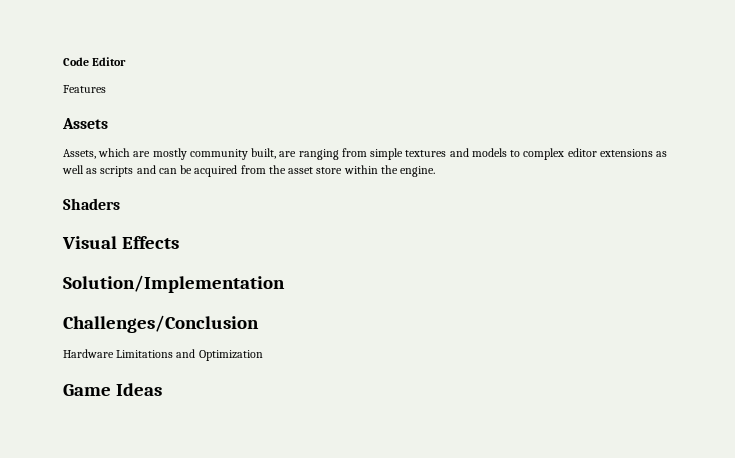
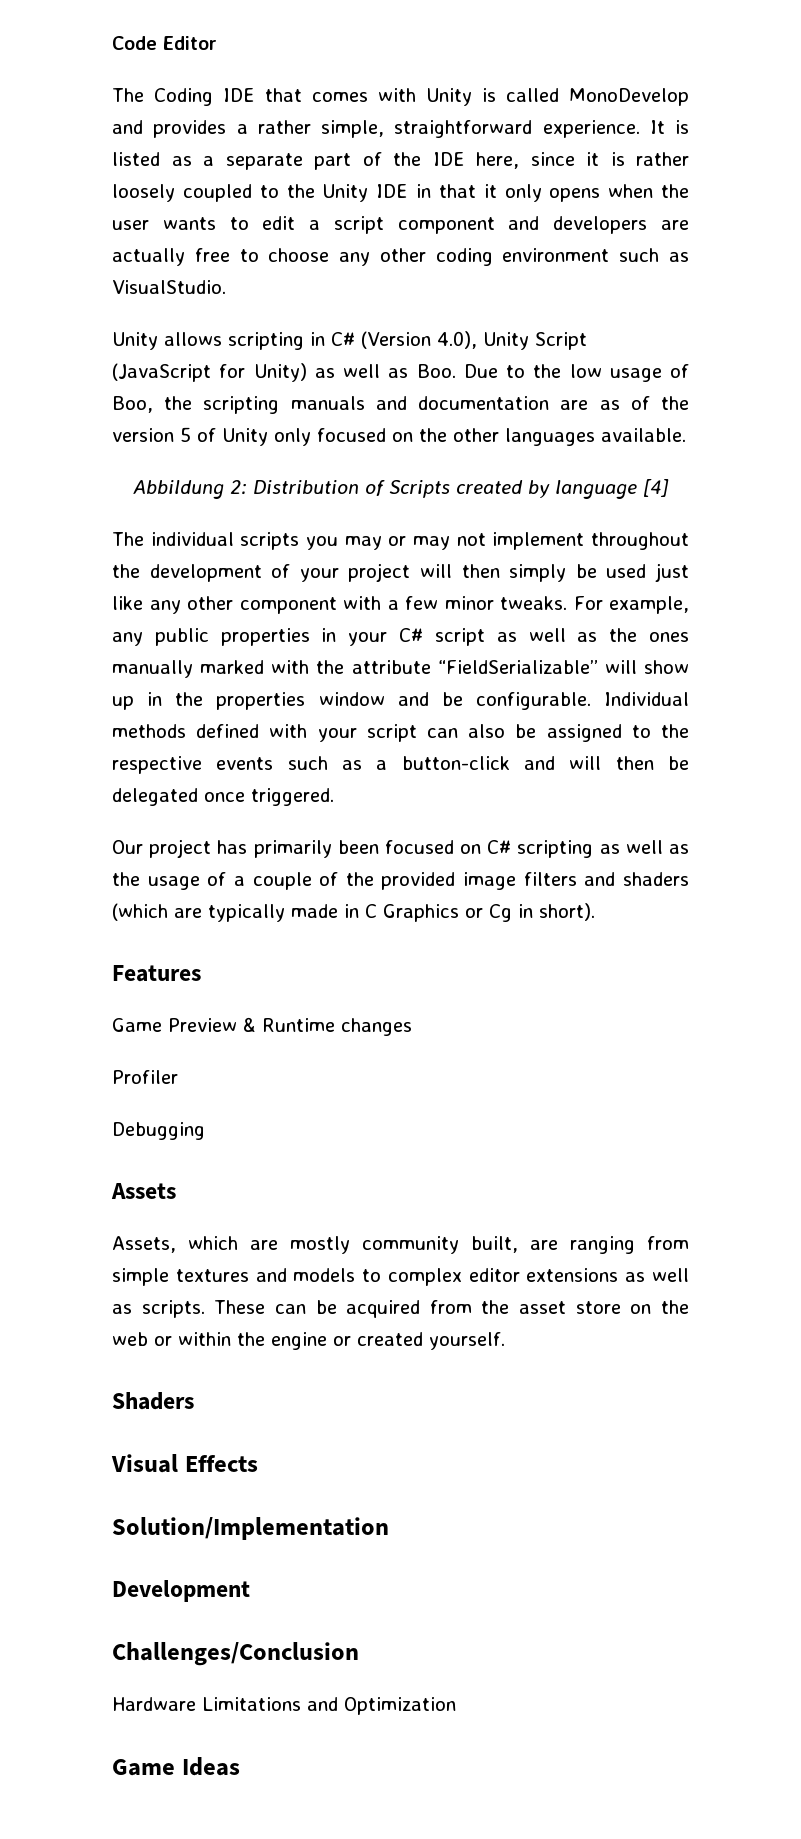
[63,85,106,93] Features -> [112,88,689,106] [112,120,689,138] [112,152,689,170] [112,184,689,202] [112,216,689,234] [112,248,689,266] [112,280,226,294] [112,331,587,350] [112,363,689,382] [112,396,689,414] [112,427,686,446] [132,479,669,499] [112,532,689,550] [112,563,690,582] [112,596,689,614] [112,628,689,646] [112,660,689,678] [112,692,689,710] [112,724,689,742] [112,756,689,774] [112,788,334,806] [112,839,689,858] [112,872,689,890] [112,903,595,922] [112,965,201,982] [112,1017,412,1036] [112,1070,178,1084] [112,1122,205,1140] The Coding IDE that comes with Unity is called MonoDevelop and provides a rather simple, straightforward experience. It is listed as a separate part of the IDE here, since it is rather loosely coupled to the Unity IDE in that it only opens when the user wants to edit a script component and developers are actually free to choose any other coding environment such as VisualStudio. // Unity allows scripting in C# (Version 4.0), Unity Script (JavaScript for Unity) as well as Boo. Due to the low usage of Boo, the scripting manuals and documentation are as of the version 5 of Unity only focused on the other languages available. // Abbildung 2: Distribution of Scripts created by language [4] // The individual scripts you may or may not implement throughout the development of your project will then simply be used just like any other component with a few minor tweaks. For example, any public properties in your C# script as well as the ones manually marked with the attribute “FieldSerializable” will show up in the properties window and be configurable. Individual methods defined with your script can also be assigned to the respective events such as a button-click and will then be delegated once triggered. // Our project has primarily been focused on C# scripting as well as the usage of a couple of the provided image filters and shaders (which are typically made in C Graphics or Cg in short). // Features // Game Preview & Runtime changes // Profiler // Debugging
[100,165,156,177] scripts and -> [141,1300,266,1318] scripts. These
[343,165,436,177] within the engine. -> [630,1300,689,1314] [112,1332,505,1350] on the web or within the engine or created yourself.
(285, 284) none -> [112,1580,250,1602] // Development

